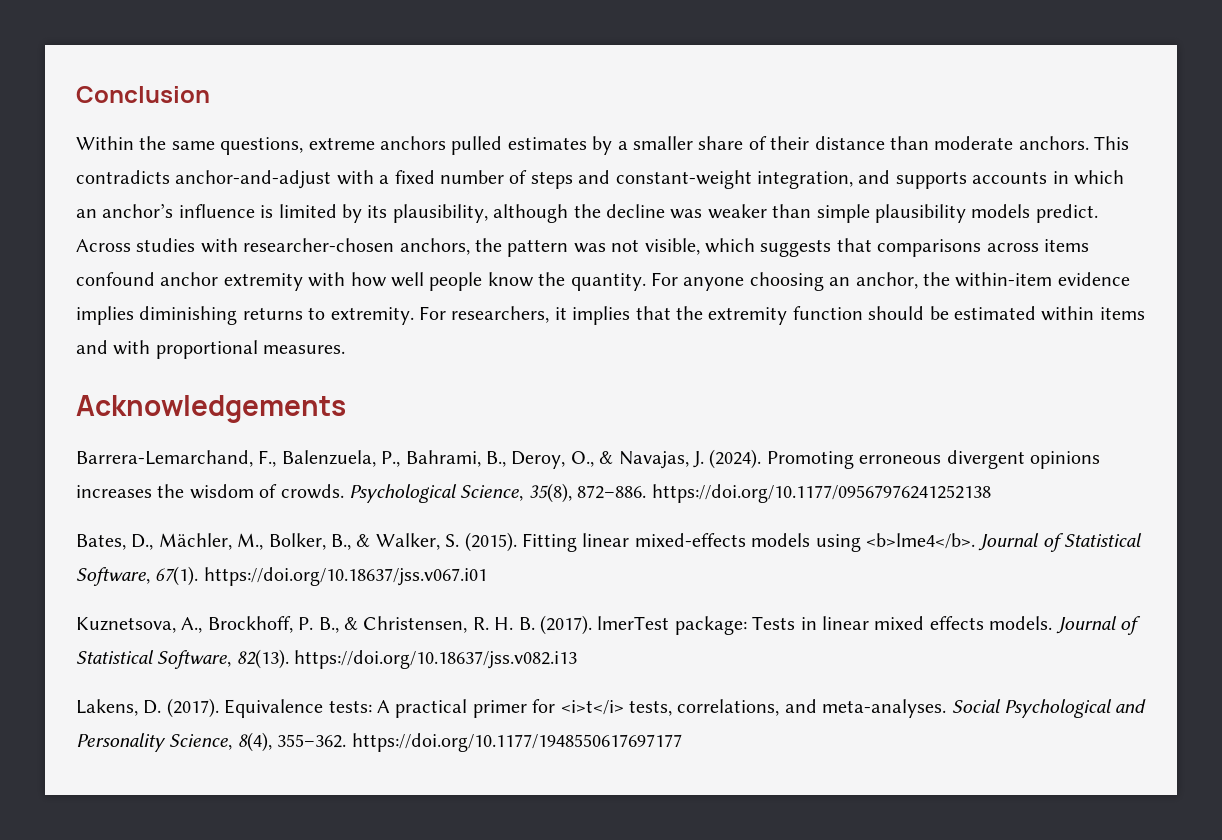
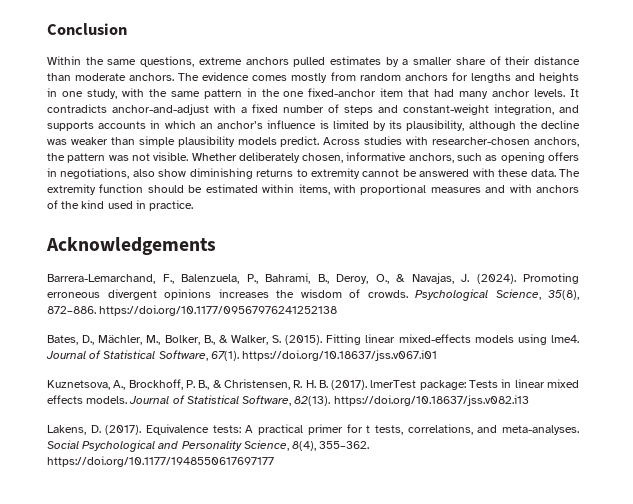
[1094,136,1130,150] This -> [178,72,580,83] [47,88,579,99] The evidence comes mostly from random anchors for lengths and heights in one study, with the same pattern in the one fixed-anchor item that had many anchor levels. It
[644,238,1089,257] [76,272,1130,291] [76,306,703,325] visible, which suggests that comparisons across items confound anchor extremity with how well people know the quantity. For anyone choosing an anchor, the within-item evidence implies diminishing returns to extremity. For researchers, it implies that the -> [153,152,580,163] [47,168,581,179] visible. Whether deliberately chosen, informative anchors, such as opening offers in negotiations, also show diminishing returns to extremity cannot be answered with these data. The
[1099,307,1145,320] [76,340,346,359] items and with proportional measures. -> [298,184,579,195] [47,200,194,211] items, with proportional measures and with anchors of the kind used in practice.
[865,533,975,549] <b>lme4</b>. -> [550,335,579,343] lme4.
[560,700,624,715] <i>t</i> -> [366,425,371,433] t

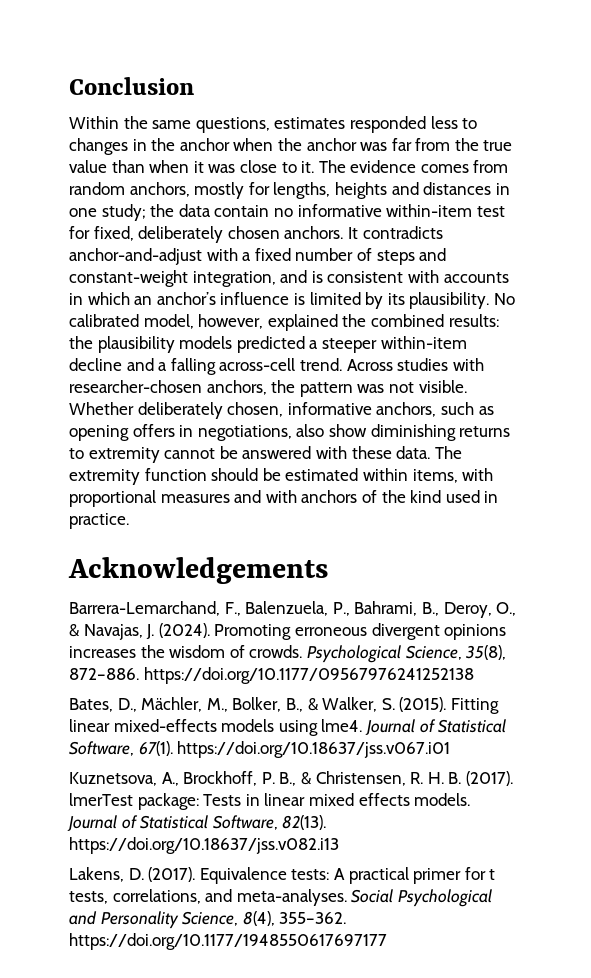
[198,56,581,67] [47,73,175,81] extreme anchors pulled estimates by a smaller share of their distance than moderate anchors. -> [274,116,478,133] [69,138,513,155] [69,160,315,173] estimates responded less to changes in the anchor when the anchor was far from the true value than when it was close to it.
[291,73,328,83] mostly -> (469, 168) none
[404,72,580,83] [47,88,566,99] anchors for lengths and heights in one study, with the same pattern in the one fixed-anchor item that had many anchor levels. -> [129,182,510,199] [69,204,505,221] [69,226,344,243] anchors, mostly for lengths, heights and distances in one study; the data contain no informative within-item test for fixed, deliberately chosen anchors.
[47,121,94,131] supports -> [311,270,439,283] is consistent with
[406,120,581,131] [47,136,320,147] plausibility, although the decline was weaker than simple plausibility models predict. -> [409,292,515,309] [69,314,499,331] [69,336,467,353] [69,358,342,375] plausibility. No calibrated model, however, explained the combined results: the plausibility models predicted a steeper within-item decline and a falling across-cell trend.

